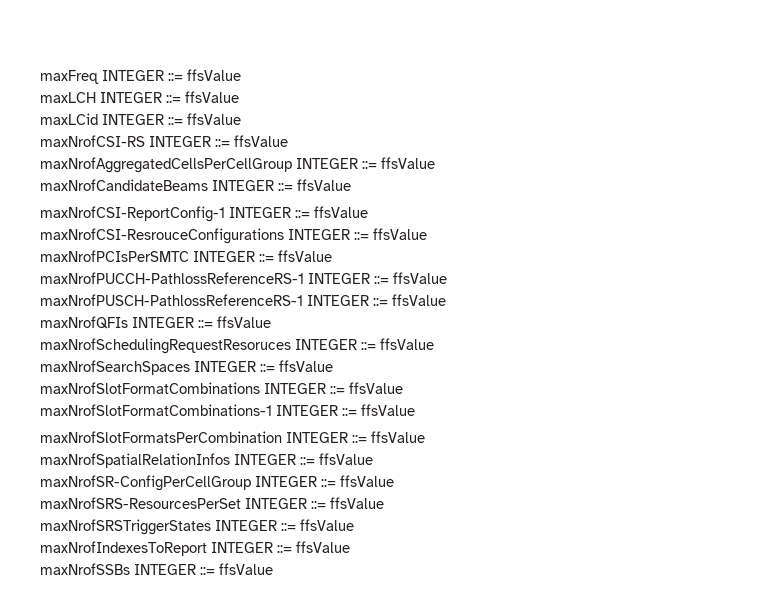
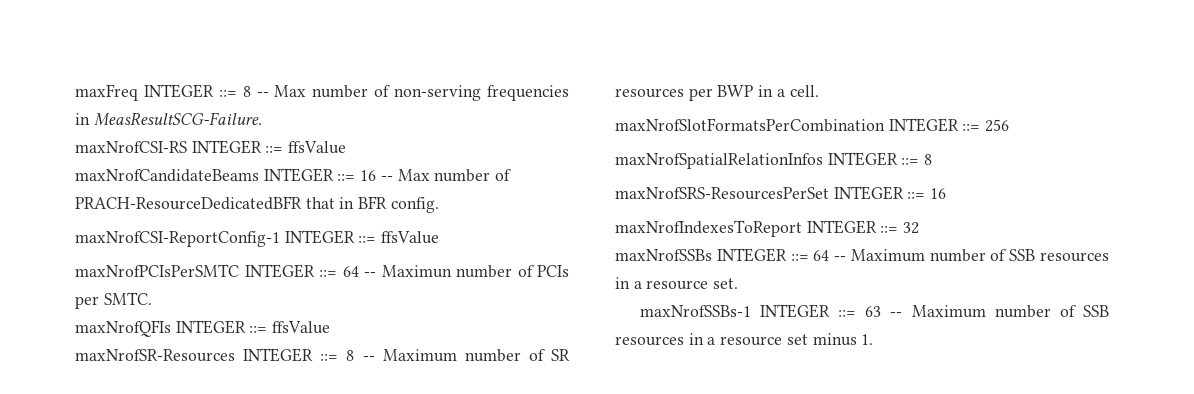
[187,69,241,81] [40,91,239,103] [40,113,241,125] ffsValue // maxLCH INTEGER ::= ffsValue // maxLCid INTEGER ::= ffsValue -> [242,85,569,101] [75,112,262,126] 8 -- Max number of non-serving frequencies in MeasResultSCG-Failure.
[40,157,435,173] // maxNrofAggregatedCellsPerCellGroup INTEGER ::= ffsValue -> (347, 147) none
[297,179,351,191] ffsValue -> [360,169,512,182] [75,196,439,213] 16 -- Max number of PRACH-ResourceDedicatedBFR that in BFR config.
[40,228,427,244] // maxNrofCSI-ResrouceConfigurations INTEGER ::= ffsValue -> (440, 237) none
[278,250,332,262] [40,272,447,284] [40,294,446,306] ffsValue // maxNrofPUCCH-PathlossReferenceRS-1 INTEGER ::= ffsValue // maxNrofPUSCH-PathlossReferenceRS-1 INTEGER ::= ffsValue -> [342,265,569,278] [75,292,152,309] 64 -- Maximun number of PCIs per SMTC.
[40,338,434,354] [40,360,333,375] [40,382,403,394] [40,404,415,416] maxNrofSchedulingRequestResoruces INTEGER ::= ffsValue // maxNrofSearchSpaces INTEGER ::= ffsValue // maxNrofSlotFormatCombinations INTEGER ::= ffsValue // maxNrofSlotFormatCombinations-1 INTEGER ::= ffsValue -> [75,348,570,362] [615,85,819,101] maxNrofSR-Resources INTEGER ::= 8 -- Maximum number of SR resources per BWP in a cell.
[371,431,425,443] ffsValue -> [985,119,1010,132] 256
[319,453,373,465] [40,475,394,491] [40,497,384,509] [40,519,354,535] ffsValue // maxNrofSR-ConfigPerCellGroup INTEGER ::= ffsValue // maxNrofSRS-ResourcesPerSet INTEGER ::= ffsValue // maxNrofSRSTriggerStates INTEGER ::= ffsValue -> [924,154,933,165] [615,186,947,200] 8 // maxNrofSRS-ResourcesPerSet INTEGER ::= 16
[296,541,350,553] ffsValue -> [903,222,920,234] 32
[219,563,273,575] ffsValue -> [813,249,1109,262] [615,277,739,290] [639,304,1109,318] [615,333,874,346] 64 -- Maximum number of SSB resources in a resource set. // maxNrofSSBs-1 INTEGER ::= 63 -- Maximum number of SSB resources in a resource set minus 1.

